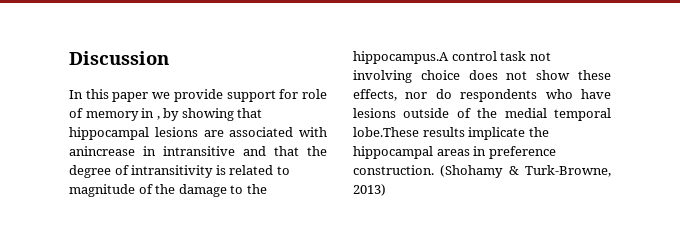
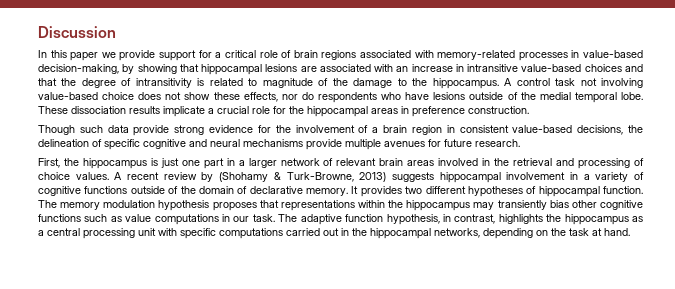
[302,89,327,99] [69,108,160,121] role of memory in , -> [215,50,643,61] [38,64,119,74] a critical role of brain regions associated with memory-related processes in value-based decision-making,
[69,146,235,156] anincrease in intransitive -> [396,64,622,72] an increase in intransitive value-based choices
[353,51,449,64] hippocampus.A -> [432,78,513,89] hippocampus. A
(412, 76) none -> [38,92,98,100] value-based
[353,127,526,140] lobe.These results implicate -> [620,92,643,100] [38,106,286,117] lobe. These dissociation results implicate a crucial role for
[440,165,611,178] [353,184,386,196] (Shohamy & Turk-Browne, 2013) -> [38,125,643,136] [38,139,520,150] [38,158,645,169] [38,172,644,183] [38,186,643,197] [38,200,643,211] [38,214,643,225] [38,228,630,239] // Though such data provide strong evidence for the involvement of a brain region in consistent value-based decisions, the delineation of specific cognitive and neural mechanisms provide multiple avenues for future research. // First, the hippocampus is just one part in a larger network of relevant brain areas involved in the retrieval and processing of choice values. A recent review by (Shohamy & Turk-Browne, 2013) suggests hippocampal involvement in a variety of cognitive functions outside of the domain of declarative memory. It provides two different hypotheses of hippocampal function. The memory modulation hypothesis proposes that representations within the hippocampus may transiently bias other cognitive functions such as value computations in our task. The adaptive function hypothesis, in contrast, highlights the hippocampus as a central processing unit with specific computations carried out in the hippocampal networks, depending on the task at hand.

